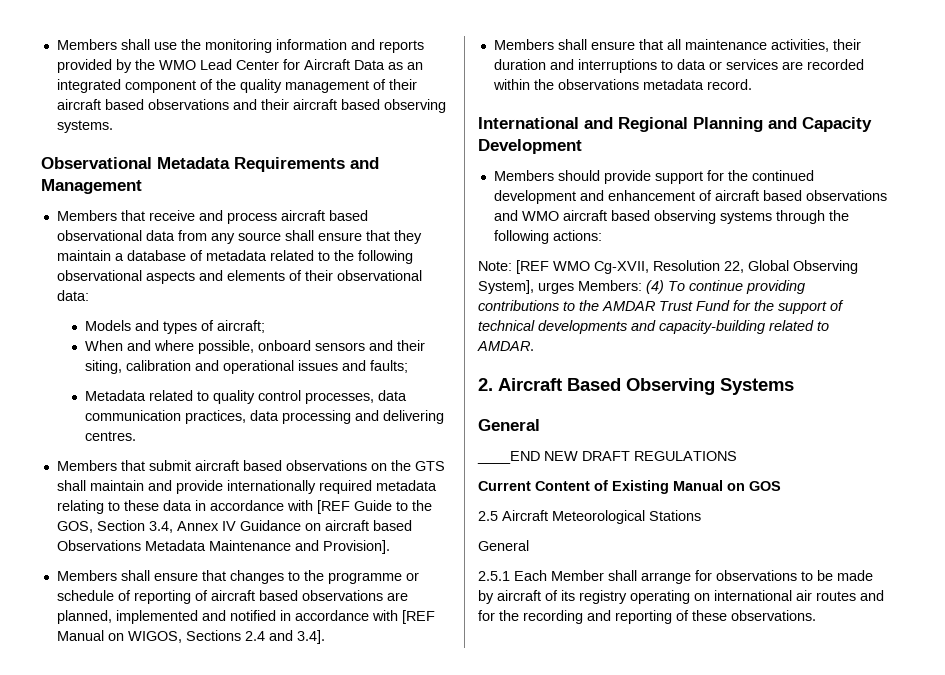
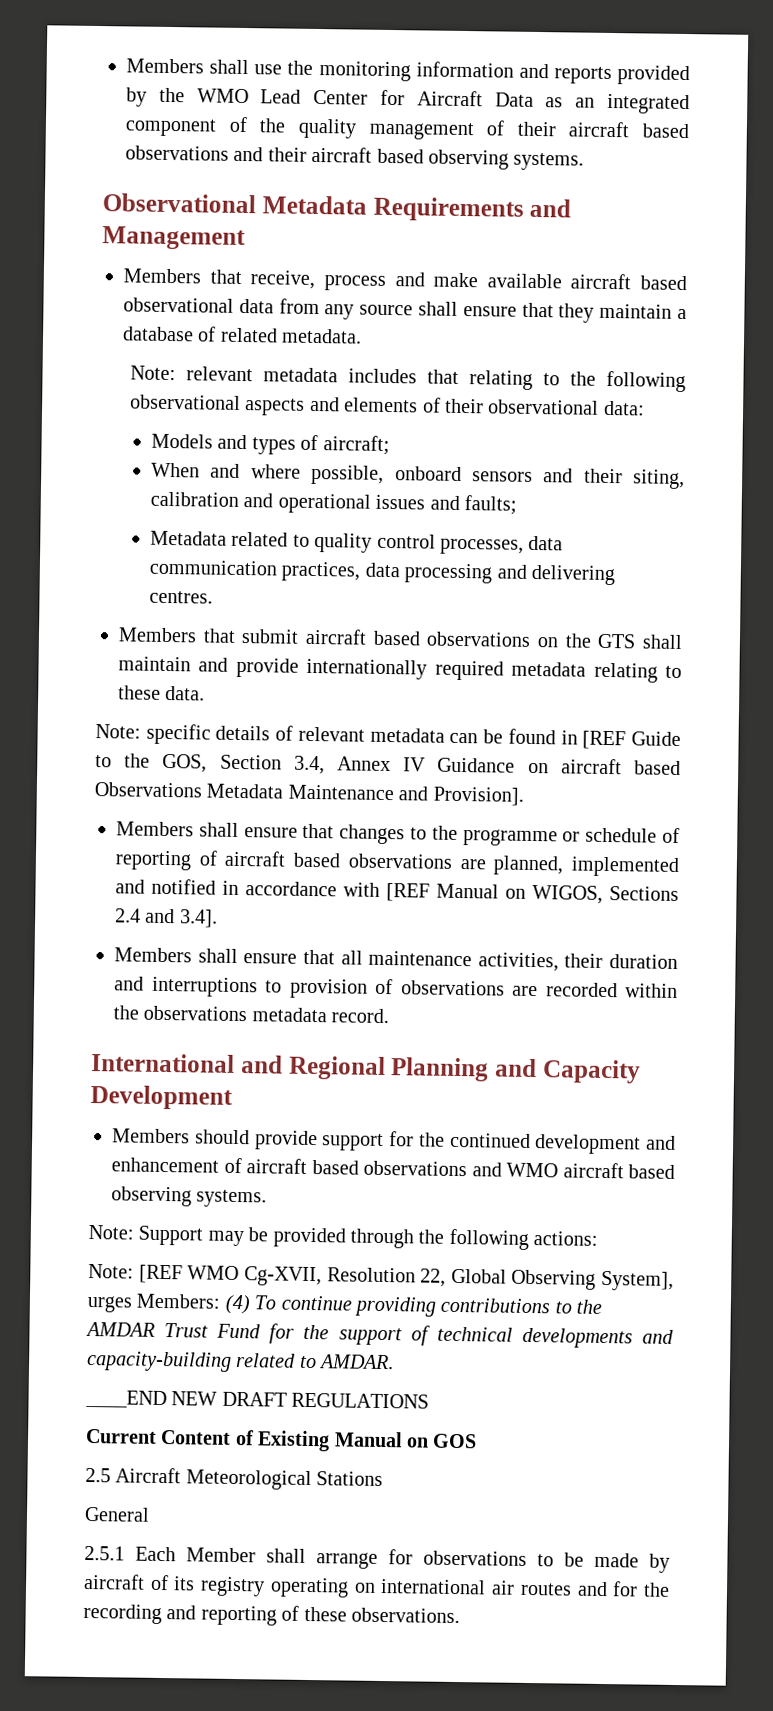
[148,210,277,224] receive and process -> [250,270,562,291] receive, process and make available
[205,250,314,261] metadata related -> [219,327,363,344] [130,365,534,390] related metadata. // Note: relevant metadata includes that relating
[162,500,313,511] data in accordance with -> [165,685,206,701] [95,723,578,745] data. // Note: specific details of relevant metadata can be found in
[676,59,778,70] data or services -> [289,978,505,999] provision of observations
[719,211,772,224] systems -> [196,1189,268,1208] [88,1224,346,1248] systems. // Note: Support may be provided
[478,378,794,395] [478,419,540,431] // 2. Aircraft Based Observing Systems // General -> (395, 1362) none

